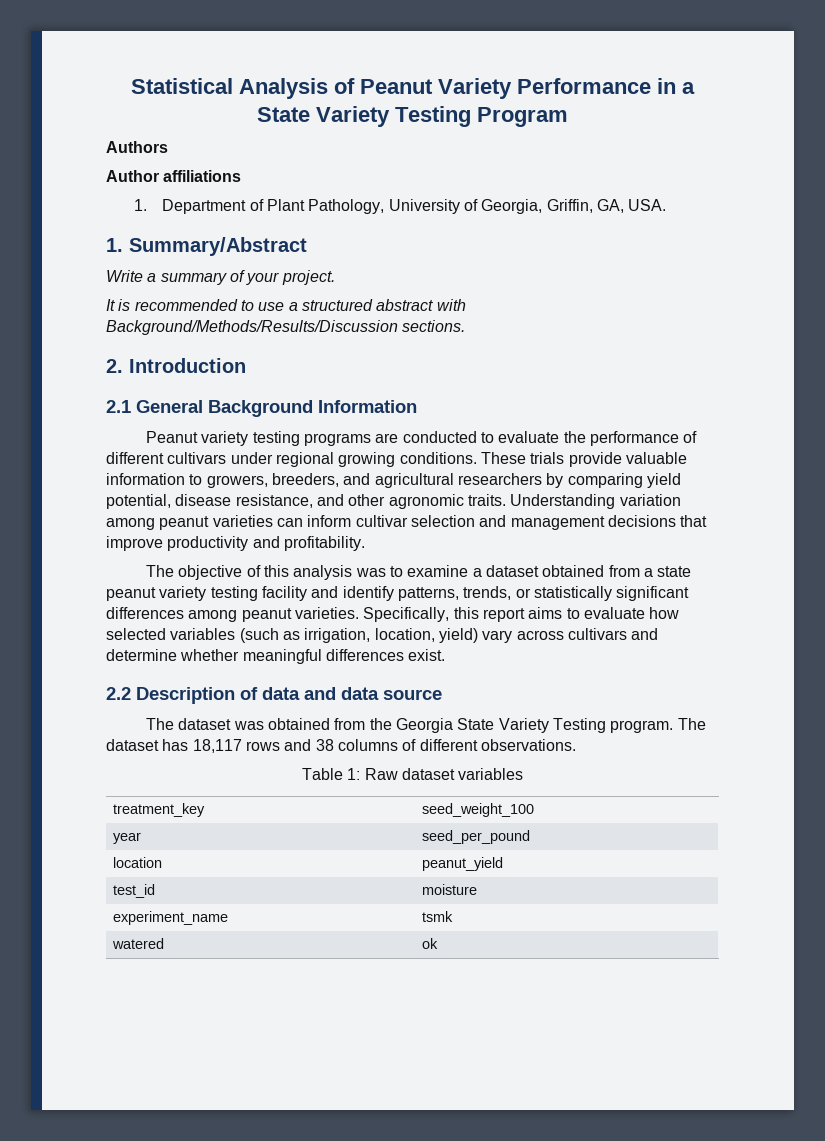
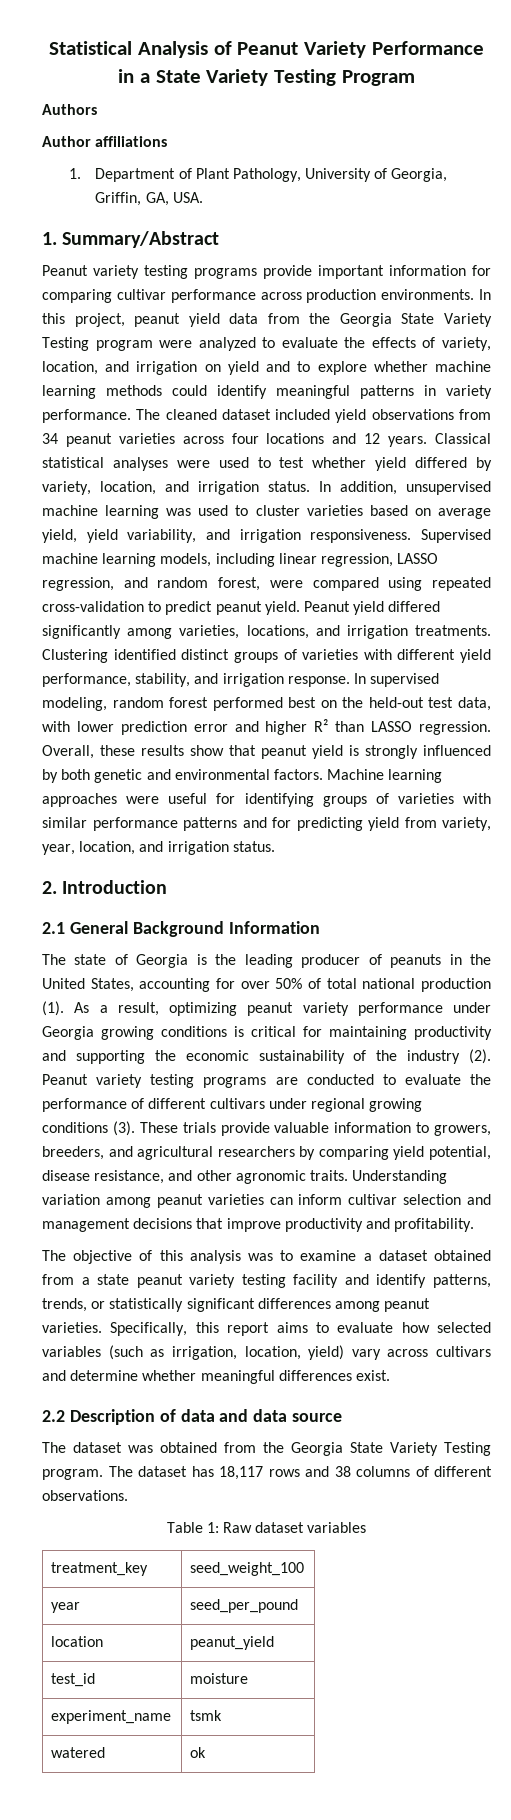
[106,270,335,285] [106,299,466,311] [106,320,466,335] Write a summary of your project. // It is recommended to use a structured abstract with Background/Methods/Results/Discussion sections. -> [42,265,491,279] [42,289,491,303] [42,313,492,327] [42,337,491,351] [42,361,492,375] [42,385,492,399] [42,409,491,423] [42,433,492,447] [42,457,493,471] [42,481,491,495] [42,505,491,519] [42,529,491,543] [42,553,439,567] [42,577,492,591] [42,601,441,615] [42,625,492,639] [42,649,491,663] [42,673,440,687] [42,697,491,711] [42,719,492,735] [42,745,491,759] [42,769,443,783] [42,793,491,807] [42,817,491,831] [42,841,275,855] Peanut variety testing programs provide important information for comparing cultivar performance across production environments. In this project, peanut yield data from the Georgia State Variety Testing program were analyzed to evaluate the effects of variety, location, and irrigation on yield and to explore whether machine learning methods could identify meaningful patterns in variety performance. The cleaned dataset included yield observations from 34 peanut varieties across four locations and 12 years. Classical statistical analyses were used to test whether yield differed by variety, location, and irrigation status. In addition, unsupervised machine learning was used to cluster varieties based on average yield, yield variability, and irrigation responsiveness. Supervised machine learning models, including linear regression, LASSO regression, and random forest, were compared using repeated cross-validation to predict peanut yield. Peanut yield differed significantly among varieties, locations, and irrigation treatments. Clustering identified distinct groups of varieties with different yield performance, stability, and irrigation response. In supervised modeling, random forest performed best on the held-out test data, with lower prediction error and higher R² than LASSO regression. Overall, these results show that peanut yield is strongly influenced by both genetic and environmental factors. Machine learning approaches were useful for identifying groups of varieties with similar performance patterns and for predicting yield from variety, year, location, and irrigation status.
(417, 406) none -> [42,954,491,968] [42,978,491,992] [42,1001,491,1016] [42,1026,492,1040] [42,1049,491,1064] The state of Georgia is the leading producer of peanuts in the United States, accounting for over 50% of total national production (1). As a result, optimizing peanut variety performance under Georgia growing conditions is critical for maintaining productivity and supporting the economic sustainability of the industry (2).
[399,452,477,464] conditions. -> [42,1121,135,1136] conditions (3).

